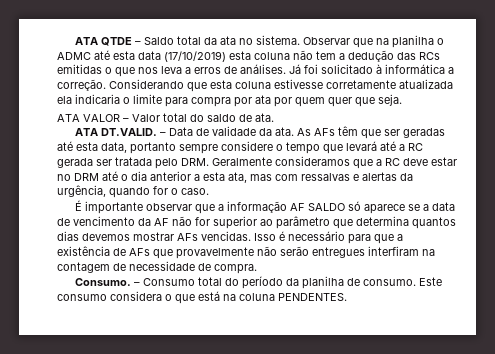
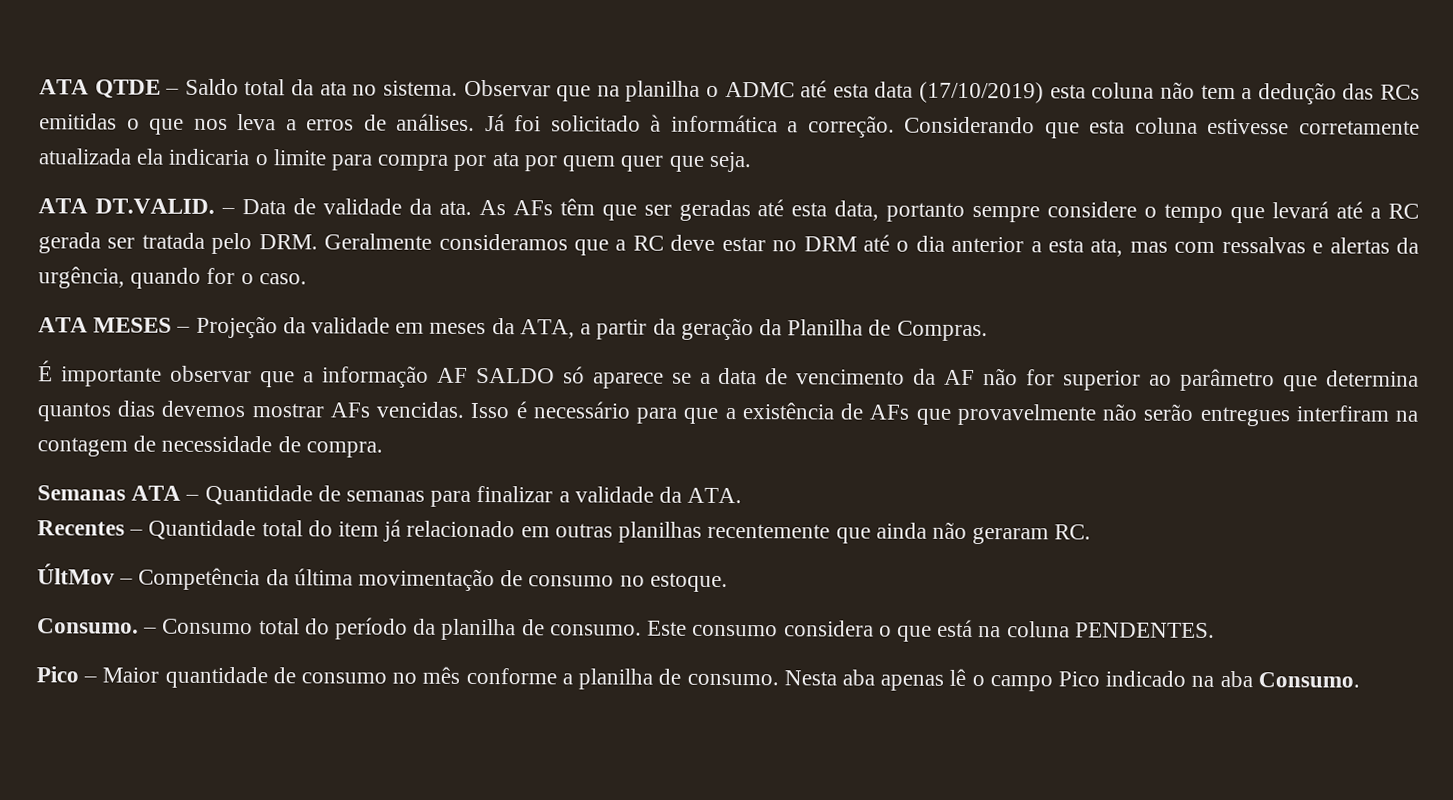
[57,113,274,122] // ATA VALOR – Valor total do saldo de ata. -> (751, 162) none
(209, 191) none -> [38,315,988,342] // ATA MESES – Projeção da validade em meses da ATA, a partir da geração da Planilha de Compras.
(257, 269) none -> [37,484,743,507] [37,519,1092,545] [37,563,728,593] // Semanas ATA – Quantidade de semanas para finalizar a validade da ATA. // Recentes – Quantidade total do item já relacionado em outras planilhas recentemente que ainda não geraram RC. // ÚltMov – Competência da última movimentação de consumo no estoque.
(347, 297) none -> [36,666,1360,692] // Pico – Maior quantidade de consumo no mês conforme a planilha de consumo. Nesta aba apenas lê o campo Pico indicado na aba Consumo.

